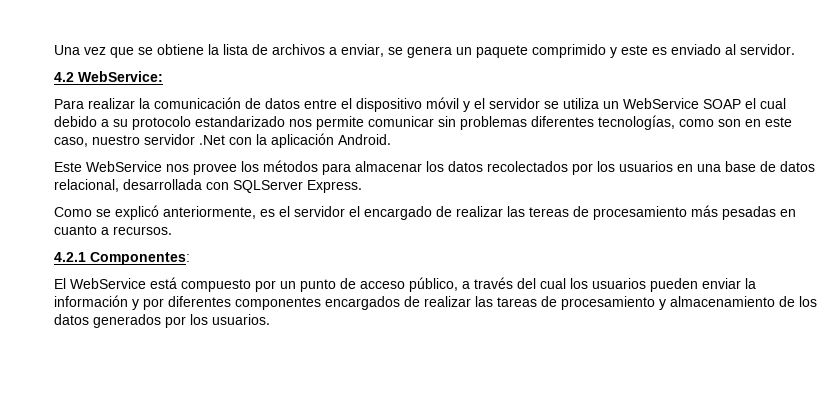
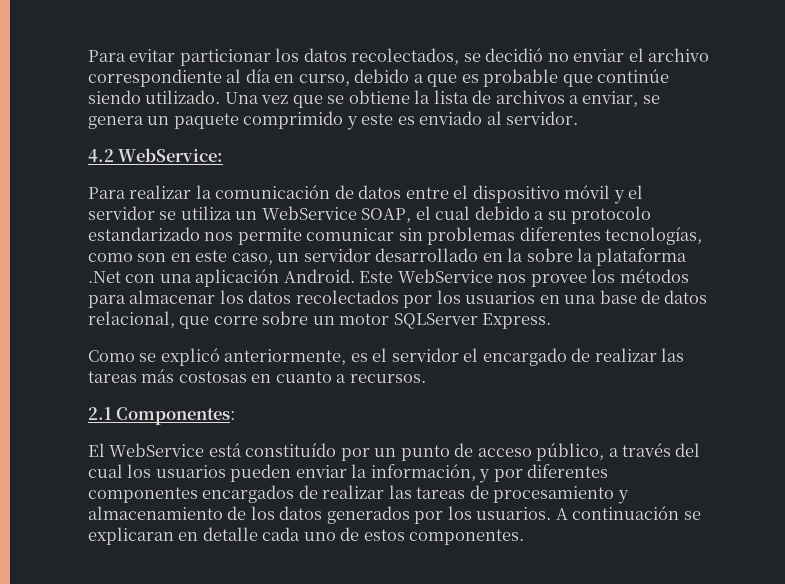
(54, 50) none -> [88,48,710,66] [88,69,670,87] [88,90,221,104] Para evitar particionar los datos recolectados, se decidió no enviar el archivo correspondiente al día en curso, debido a que es probable que continúe siendo utilizado.
[703,99,741,109] SOAP -> [361,208,412,223] SOAP,
[92,134,195,145] nuestro servidor -> [277,248,688,266] un servidor desarrollado en la sobre la plataforma
[256,134,267,145] la -> [159,274,192,283] una
(391, 139) // -> (355, 276) none
[123,179,229,190] desarrollada con -> [179,311,390,329] que corre sobre un motor
[529,205,776,220] tereas de procesamiento más pesadas -> [88,369,247,383] tareas más costosas
[54,252,86,262] 4.2.1 -> [88,407,112,420] 2.1
[181,279,251,292] compuesto -> [245,443,337,457] constituído
[54,295,128,307] información -> [370,464,476,481] información,
(270, 319) none -> [555,506,701,520] [88,527,525,545] A continuación se explicaran en detalle cada uno de estos componentes.

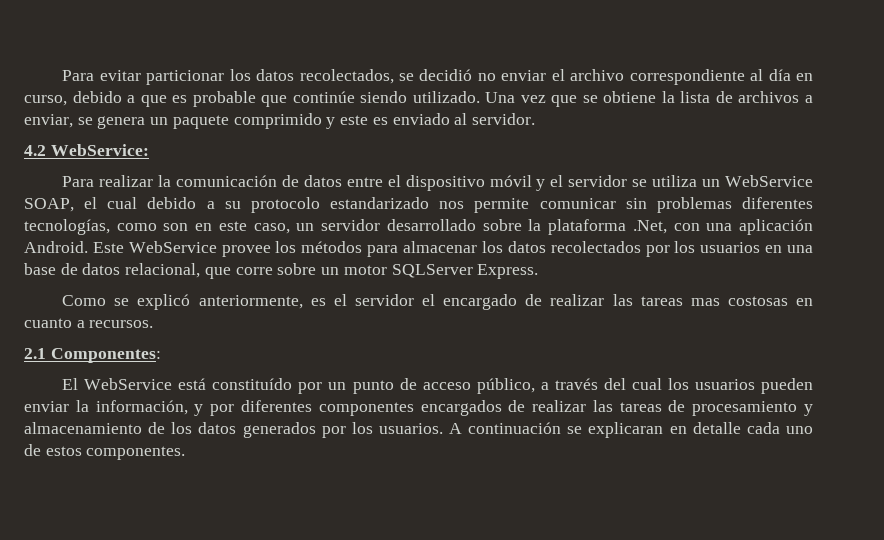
[482,248,524,262] en la -> (476, 225) none
[88,271,121,283] .Net -> [632,220,667,234] .Net,
[497,274,527,283] nos -> (217, 247) none
[141,369,175,383] más -> [690,298,720,306] mas

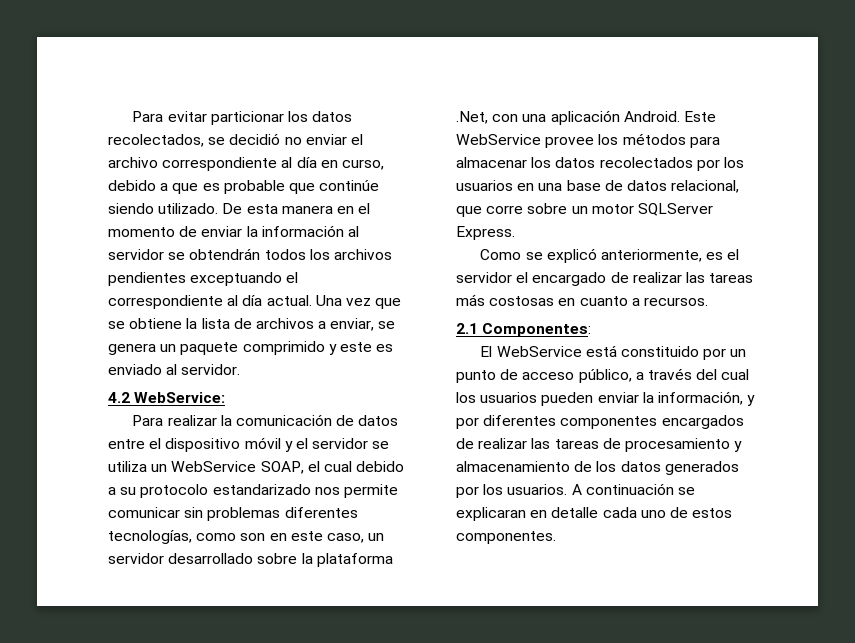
(480, 97) none -> [222,203,371,214] [108,225,359,237] [108,248,392,260] [108,272,299,286] [108,295,312,309] De esta manera en el momento de enviar la información al servidor se obtendrán todos los archivos pendientes exceptuando el correspondiente al día actual.
[690,298,720,306] mas -> [456,294,485,306] más
[212,378,293,390] constituído -> [621,346,700,357] constituido

